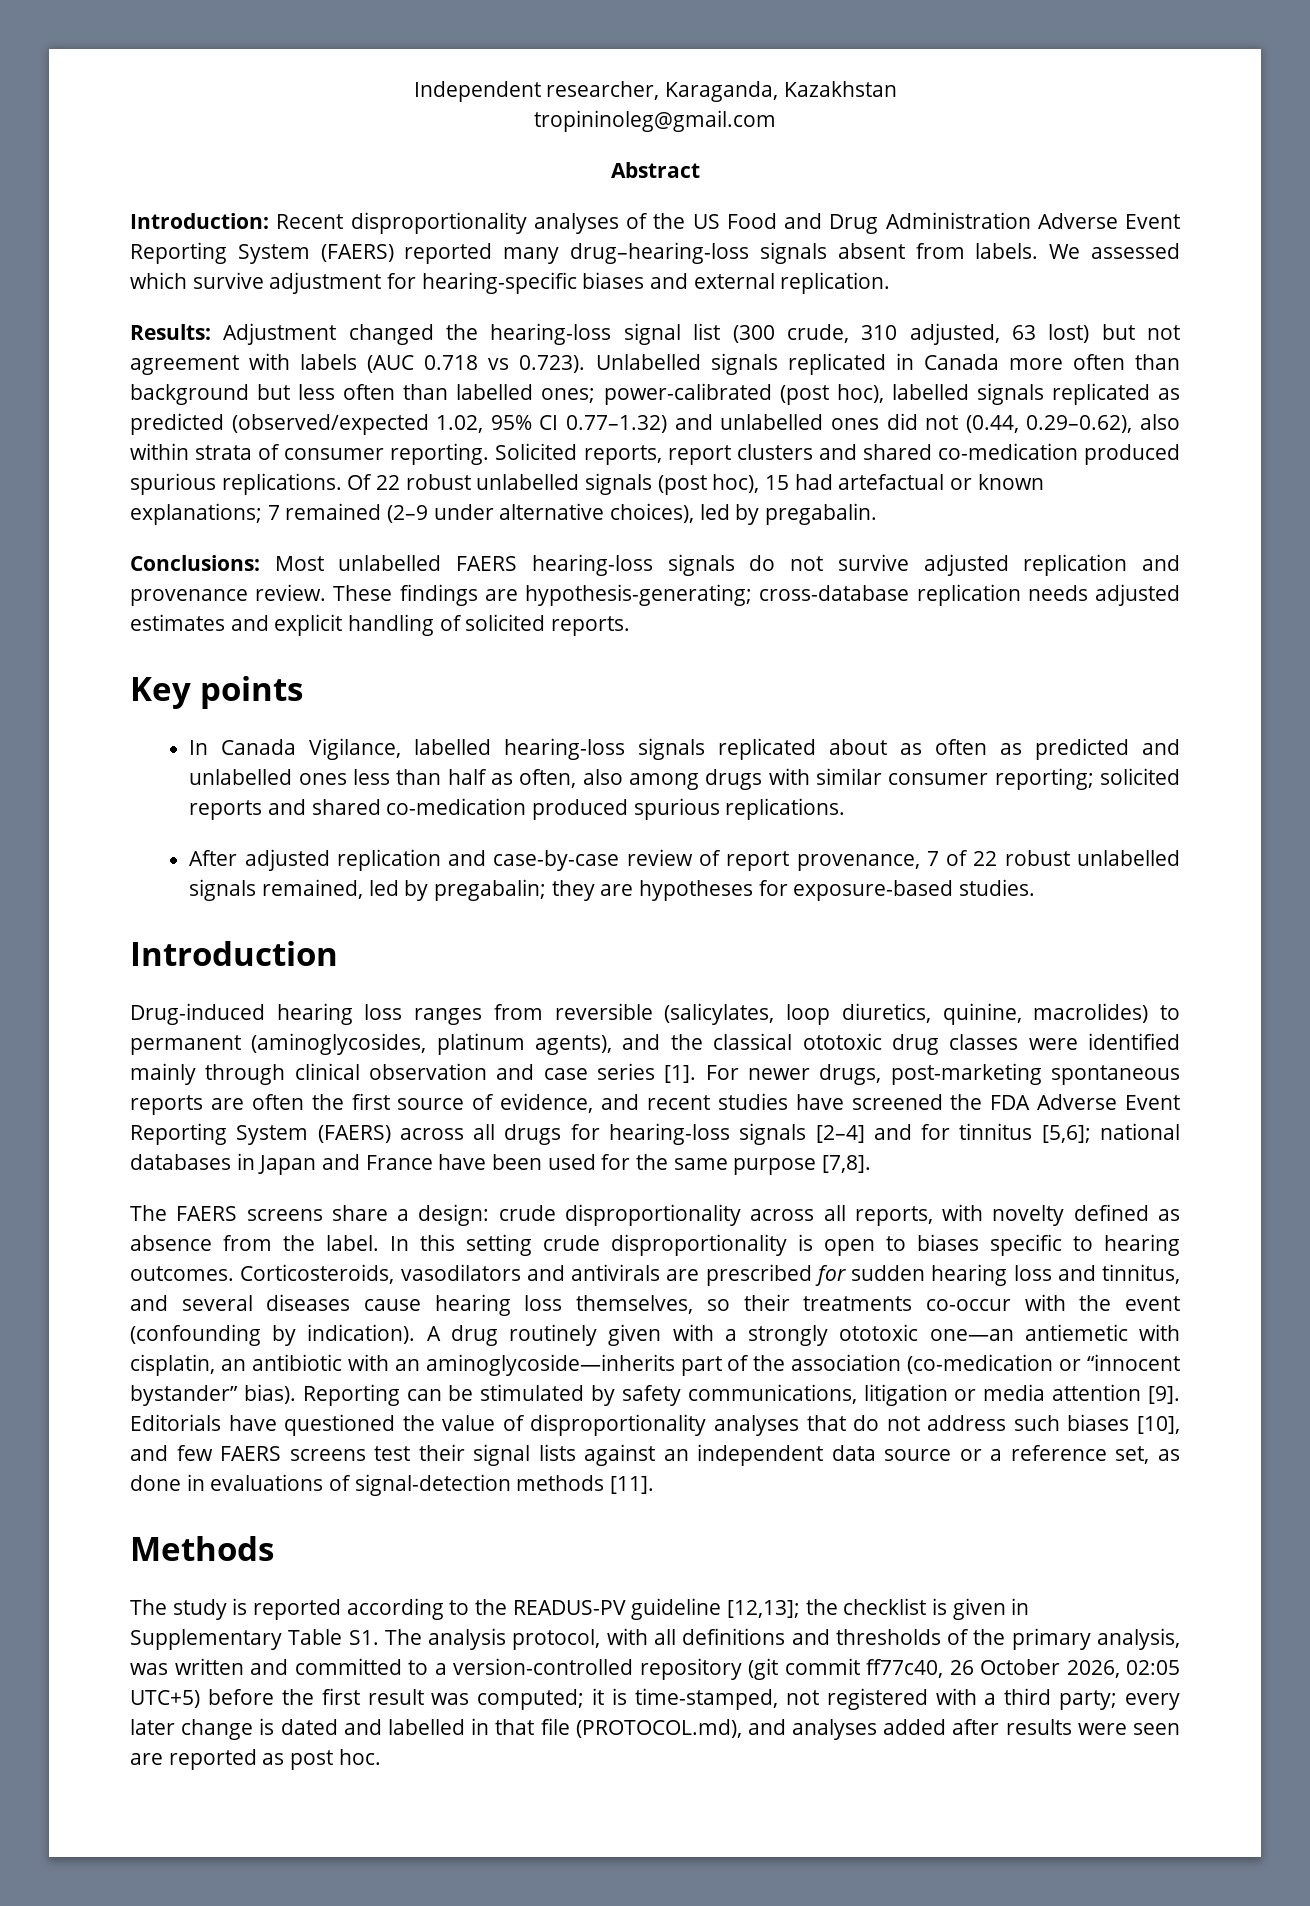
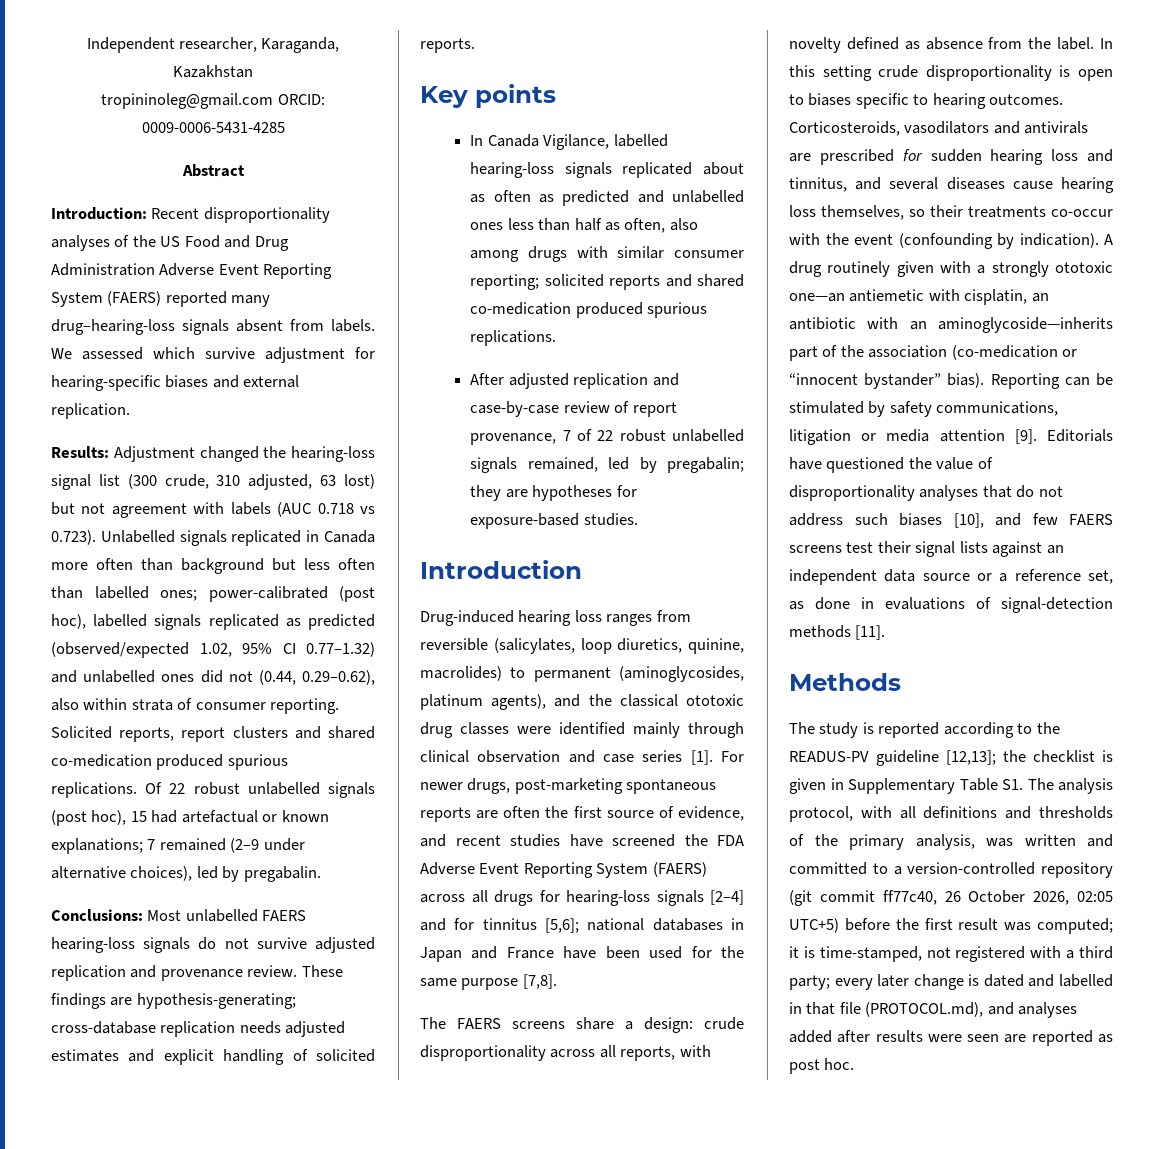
(776, 121) none -> [277,94,325,105] [141,122,285,133] ORCID: 0009-0006-5431-4285

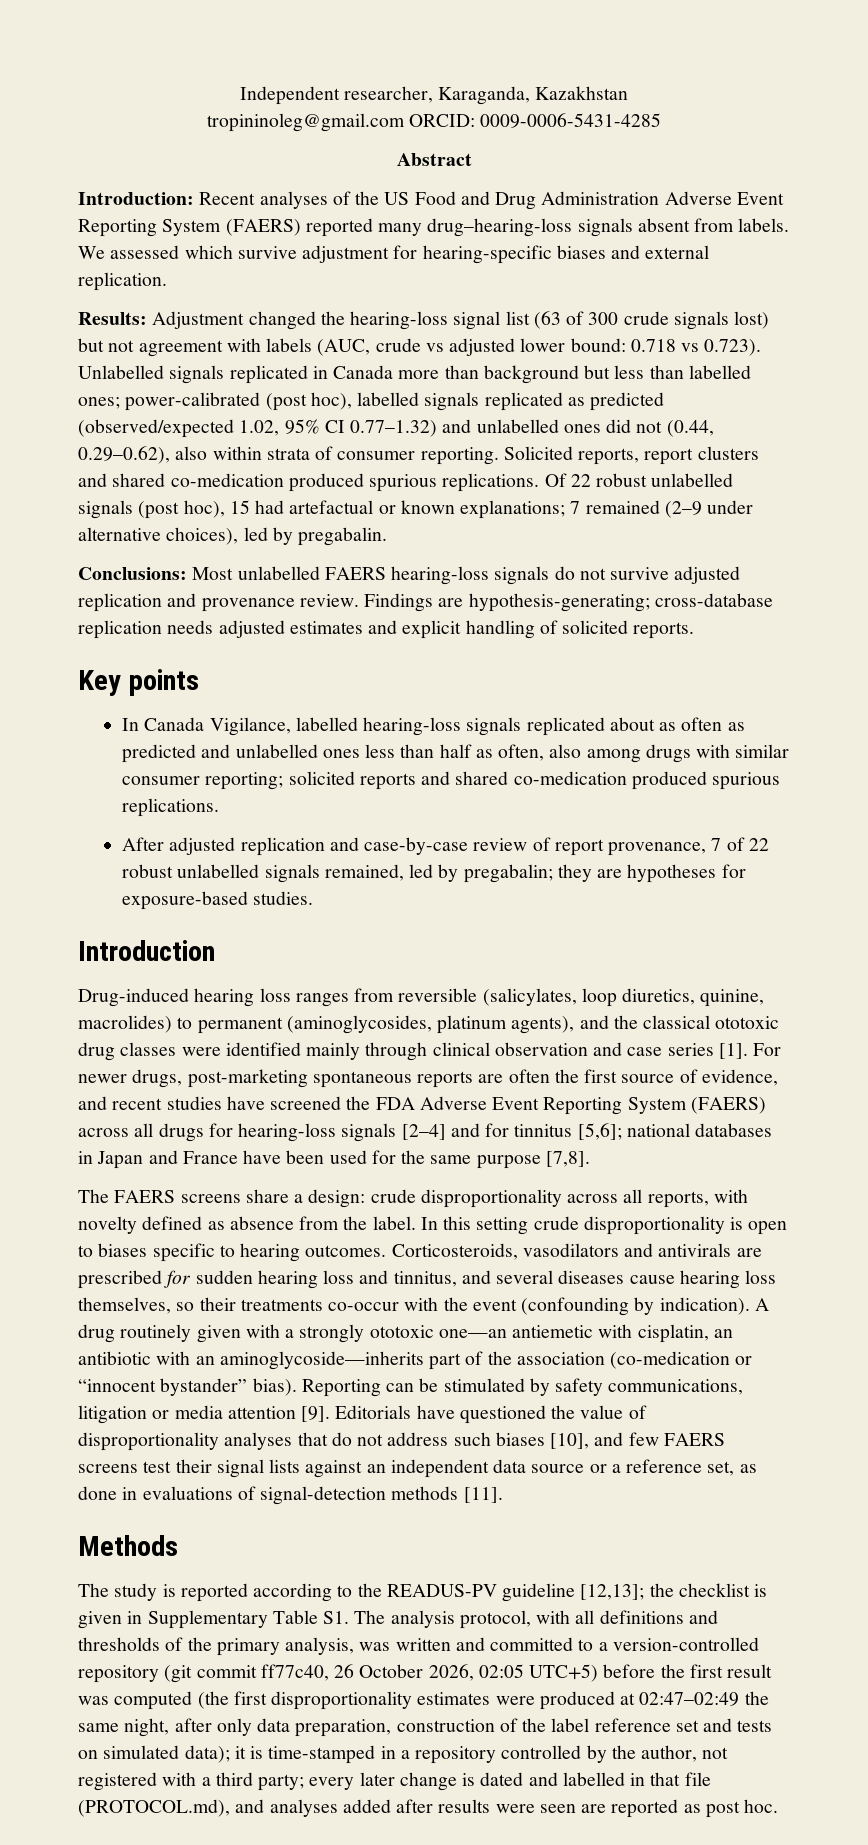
[203,207,330,223] disproportionality -> (256, 198) none
[127,474,337,490] (300 crude, 310 adjusted, 63 -> [533,311,729,330] (63 of 300 crude signals
[277,502,312,517] (AUC -> [317,338,626,356] (AUC, crude vs adjusted lower bound:
[96,558,133,570] often -> (440, 374) none
[338,558,375,570] often -> (645, 372) none
[301,965,343,977] [51,993,106,1009] These findings -> [364,593,434,612] Findings
[1037,918,1113,934] [789,946,922,962] computed; it is time-stamped, -> [114,1691,769,1710] [78,1718,773,1737] [78,1745,698,1764] computed (the first disproportionality estimates were produced at 02:47–02:49 the same night, after only data preparation, construction of the label reference set and tests on simulated data); it is time-stamped in a repository controlled by the author,

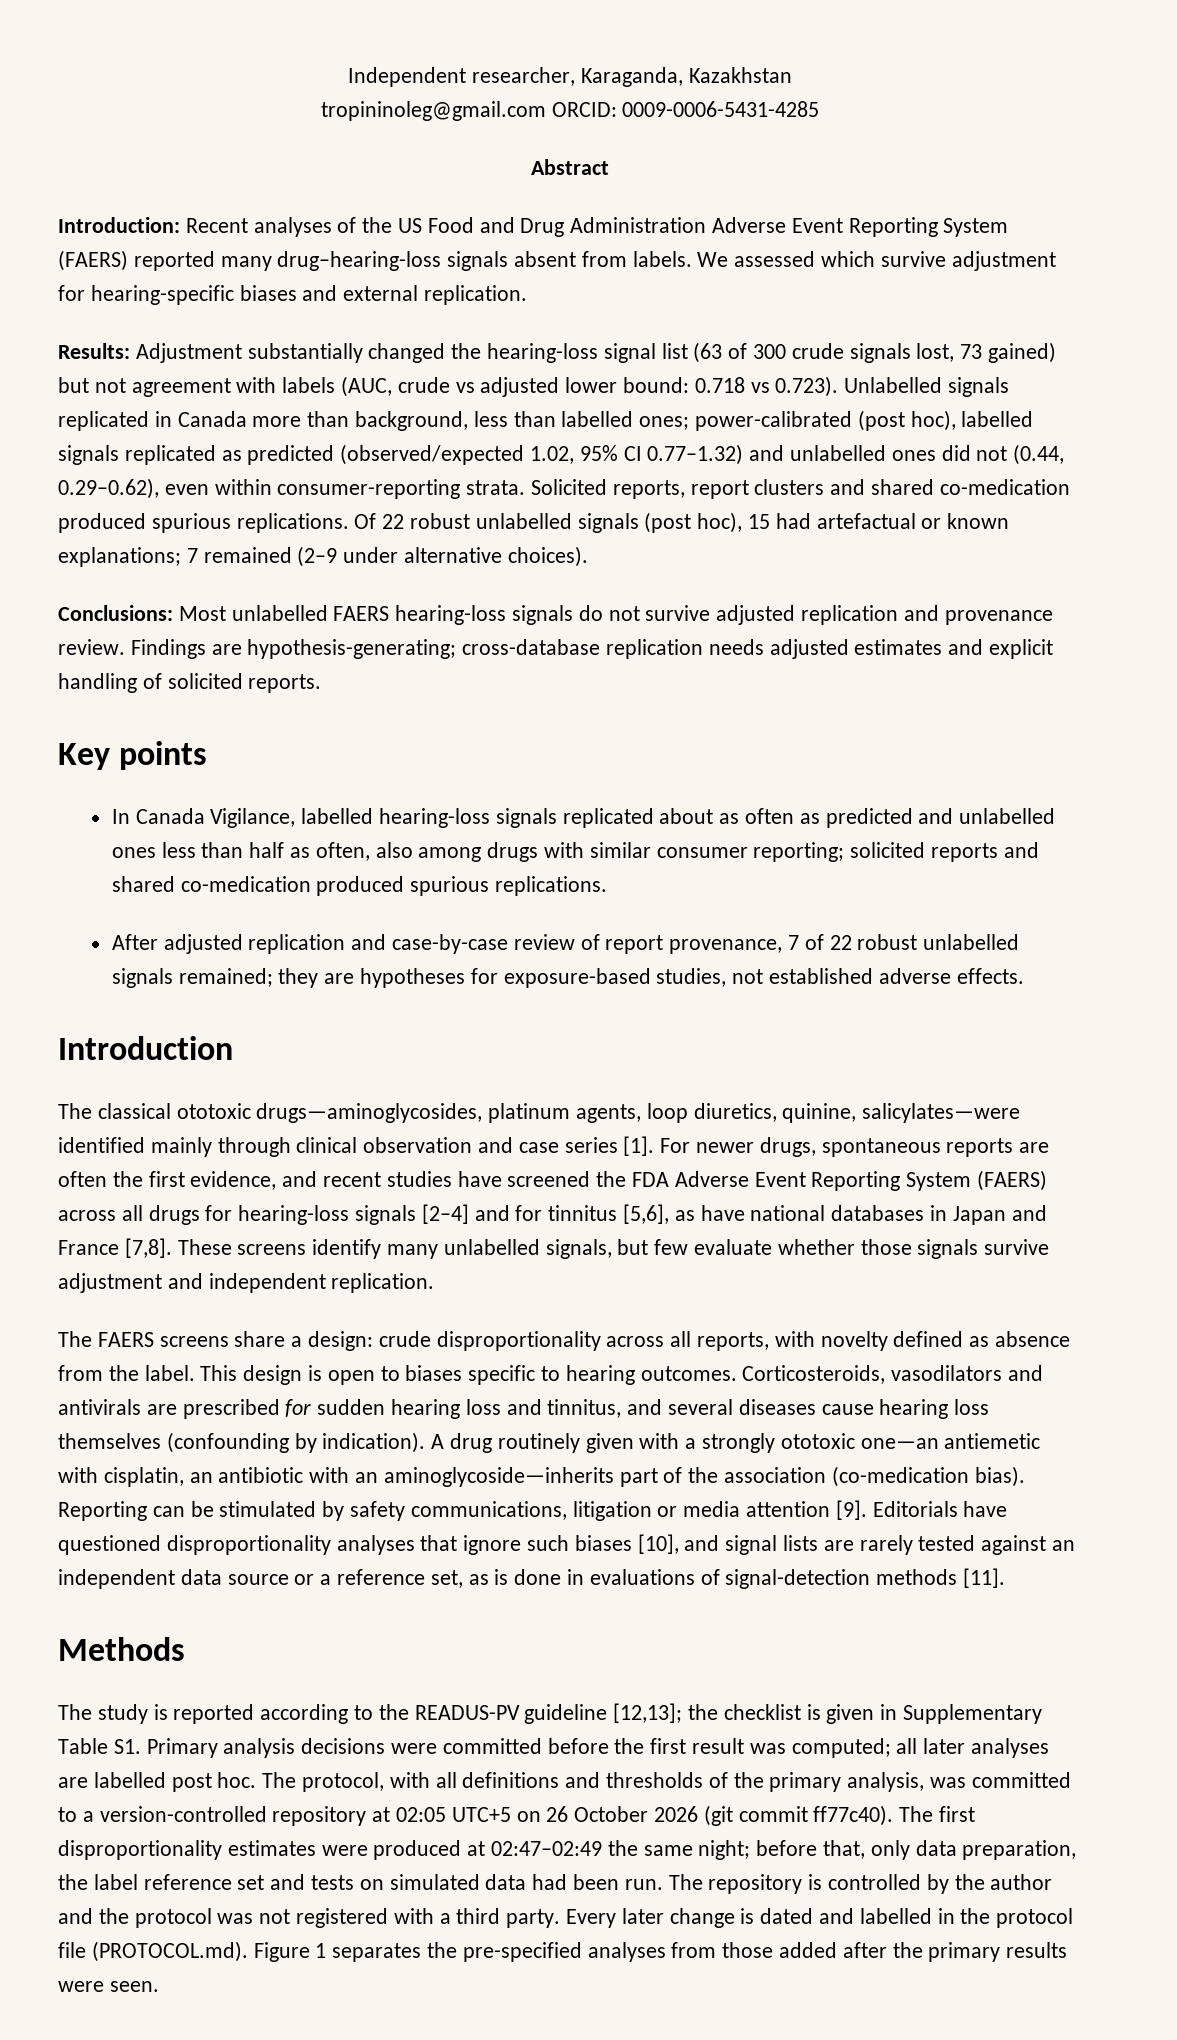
(245, 320) none -> [247,343,363,363] substantially
[734,311,770,329] lost) -> [916,342,1057,363] lost, 73 gained)
[483,365,611,384] background but -> [355,411,469,431] background,
[175,446,499,465] also within strata of consumer reporting. -> [164,479,526,499] even within consumer-reporting strata.
[166,527,388,546] choices), led by pregabalin. -> [507,546,588,567] choices).
[324,864,553,883] remained, led by pregabalin; -> [178,968,273,987] remained;
[253,891,314,905] [78,940,215,961] [78,988,765,1007] [78,1015,780,1034] [78,1042,221,1061] studies. // Introduction // Drug-induced hearing loss ranges from reversible (salicylates, loop diuretics, quinine, macrolides) to permanent (aminoglycosides, platinum agents), and the classical ototoxic drug classes were -> [656,968,1024,987] [58,1036,233,1060] [58,1103,1021,1123] studies, not established adverse effects. // Introduction // The classical ototoxic drugs—aminoglycosides, platinum agents, loop diuretics, quinine, salicylates—were
[187,1069,308,1088] post-marketing -> (816, 1147) none
[621,1069,698,1083] source of -> (185, 1179) none
[577,1123,622,1140] [5,6]; -> [623,1204,745,1224] [5,6], as have
[243,1150,590,1169] have been used for the same purpose [7,8]. -> [124,1238,1050,1259] [58,1273,435,1293] [7,8]. These screens identify many unlabelled signals, but few evaluate whether those signals survive adjustment and independent replication.
[420,1216,725,1235] In this setting crude disproportionality -> [200,1365,303,1385] This design
[78,1297,517,1314] themselves, so their treatments co-occur with the event -> [58,1433,161,1449] themselves
[735,1356,753,1365] [78,1378,248,1396] or “innocent bystander” -> (969, 1476) none
[551,1405,647,1419] [78,1432,725,1451] [78,1459,301,1478] the value of disproportionality analyses that do not address such biases [10], and few FAERS screens test their signal lists -> [166,1534,976,1555] disproportionality analyses that ignore such biases [10], and signal lists are rarely tested
(757, 1468) none -> [494,1569,509,1585] is
[354,1610,455,1628] The analysis -> [146,1738,1050,1758] [58,1772,297,1792] Primary analysis decisions were committed before the first result was computed; all later analyses are labelled post hoc. The
[395,1637,485,1651] written and -> (967, 1782) none
[164,1664,773,1683] [78,1691,229,1710] (git commit ff77c40, 26 October 2026, 02:05 UTC+5) before the first result was computed (the -> [372,1805,934,1826] at 02:05 UTC+5 on 26 October 2026 (git commit ff77c40). The
[124,1718,212,1737] night, after -> [698,1840,866,1860] night; before that,
[396,1718,518,1732] construction of -> (1077, 1850) none
[184,1745,698,1764] data); it is time-stamped in a repository controlled by the author, -> [485,1874,1053,1894] [58,1908,254,1928] data had been run. The repository is controlled by the author and the protocol was
[258,1774,355,1791] party; every -> [506,1909,617,1928] party. Every
[650,1772,711,1786] [78,1799,779,1818] that file (PROTOCOL.md), and analyses added after results were seen are reported as post hoc. -> [960,1908,1074,1928] [58,1941,1068,1962] [58,1981,159,1992] the protocol file (PROTOCOL.md). Figure 1 separates the pre-specified analyses from those added after the primary results were seen.

